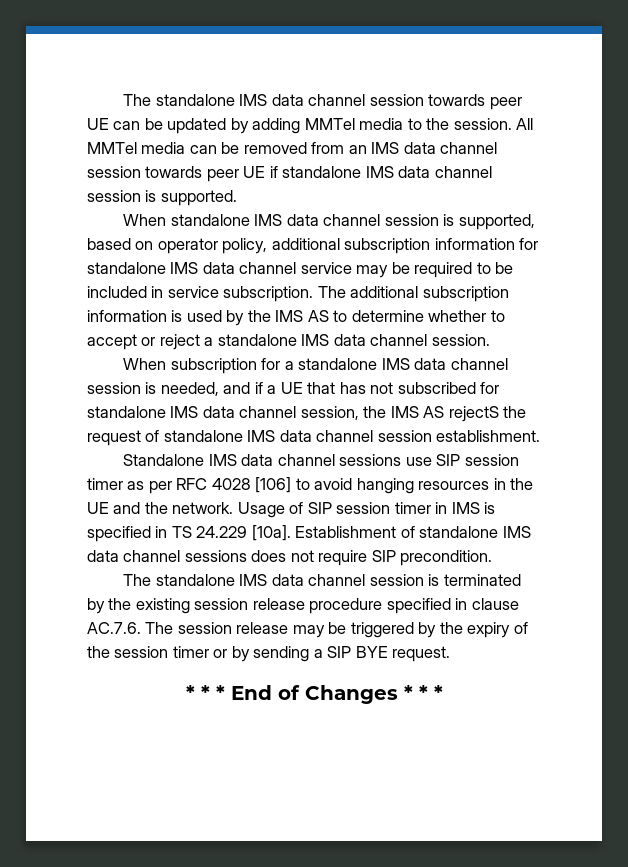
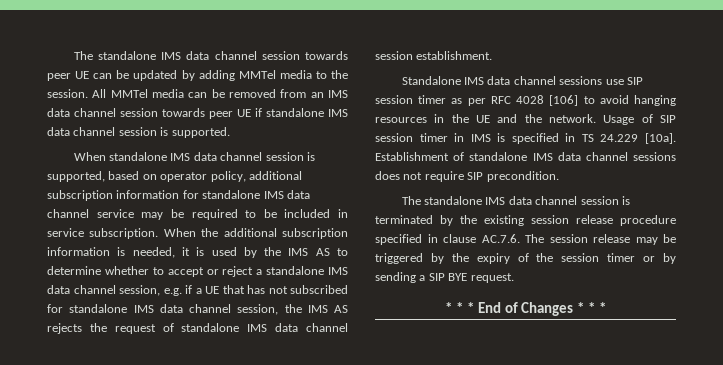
[317,286,346,298] The -> [163,228,219,237] When the
(183, 316) none -> [132,247,205,258] needed, it is
[431,334,490,346] [123,358,508,374] [87,382,251,396] session. // When subscription for a standalone IMS data channel session is needed, and -> [119,285,182,296] session, e.g.
[448,406,499,422] rejectS -> [47,323,82,334] rejects

